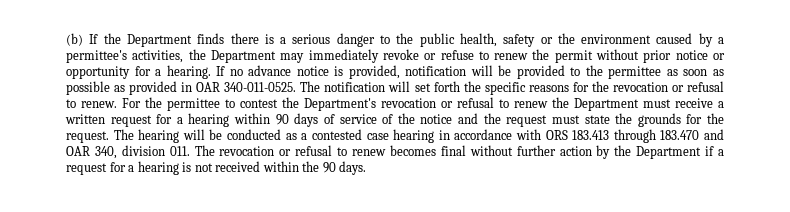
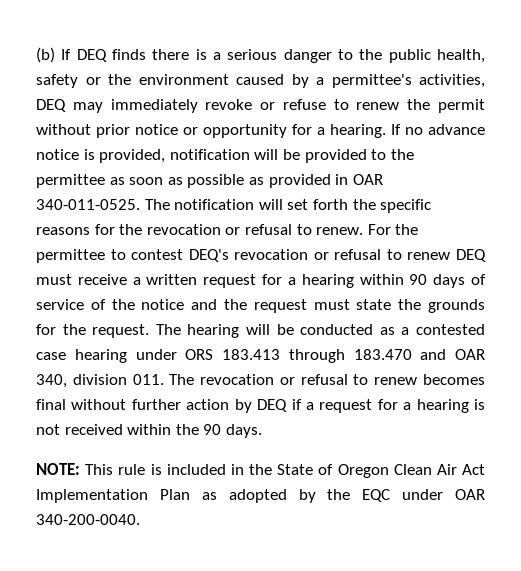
[103,33,192,47] the Department -> [76,49,107,62] DEQ
[188,49,276,63] the Department -> [36,99,66,112] DEQ
[282,97,639,111] the Department's revocation or refusal to renew the Department -> [188,249,486,262] DEQ's revocation or refusal to renew DEQ
[438,129,541,140] in accordance with -> [135,349,177,360] under
[614,145,702,159] the Department -> [257,399,288,412] DEQ
(367, 168) none -> [36,463,486,478] [36,489,485,503] [36,514,140,525] // NOTE: This rule is included in the State of Oregon Clean Air Act Implementation Plan as adopted by the EQC under OAR 340-200-0040.

